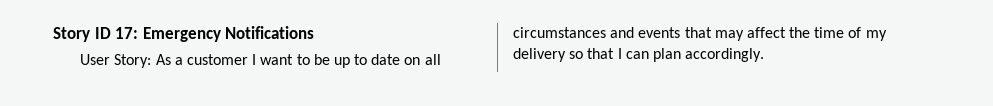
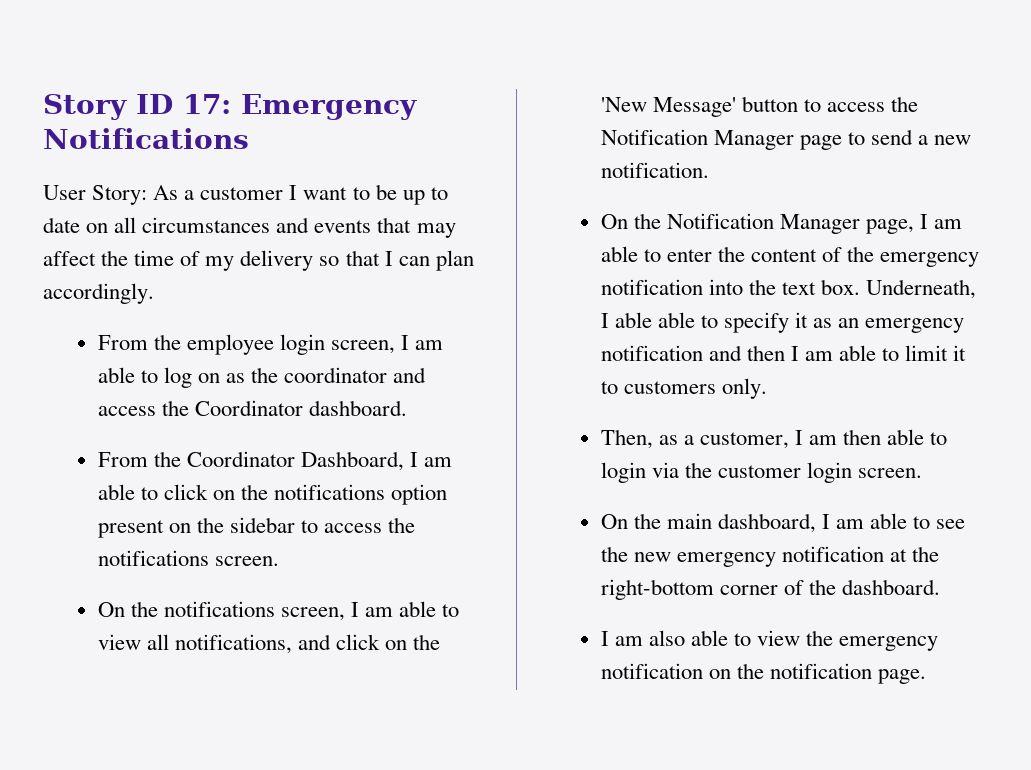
(765, 55) none -> [97,334,444,355] [97,367,427,388] [97,400,408,416] [97,451,453,471] [97,484,448,505] [97,517,416,538] [97,550,279,566] [97,601,460,621] [97,634,441,654] [600,96,919,117] [600,129,972,150] [600,162,709,178] [600,213,963,234] [600,246,980,267] [600,279,977,299] [600,312,965,333] [600,345,967,361] [600,378,768,399] [600,429,948,449] [600,462,923,483] [600,513,966,533] [600,546,940,567] [600,579,941,600] [600,630,939,651] [600,663,927,684] // From the employee login screen, I am able to log on as the coordinator and access the Coordinator dashboard. // From the Coordinator Dashboard, I am able to click on the notifications option present on the sidebar to access the notifications screen. // On the notifications screen, I am able to view all notifications, and click on the 'New Message' button to access the Notification Manager page to send a new notification. // On the Notification Manager page, I am able to enter the content of the emergency notification into the text box. Underneath, I able able to specify it as an emergency notification and then I am able to limit it to customers only. // Then, as a customer, I am then able to login via the customer login screen. // On the main dashboard, I am able to see the new emergency notification at the right-bottom corner of the dashboard. // I am also able to view the emergency notification on the notification page.

